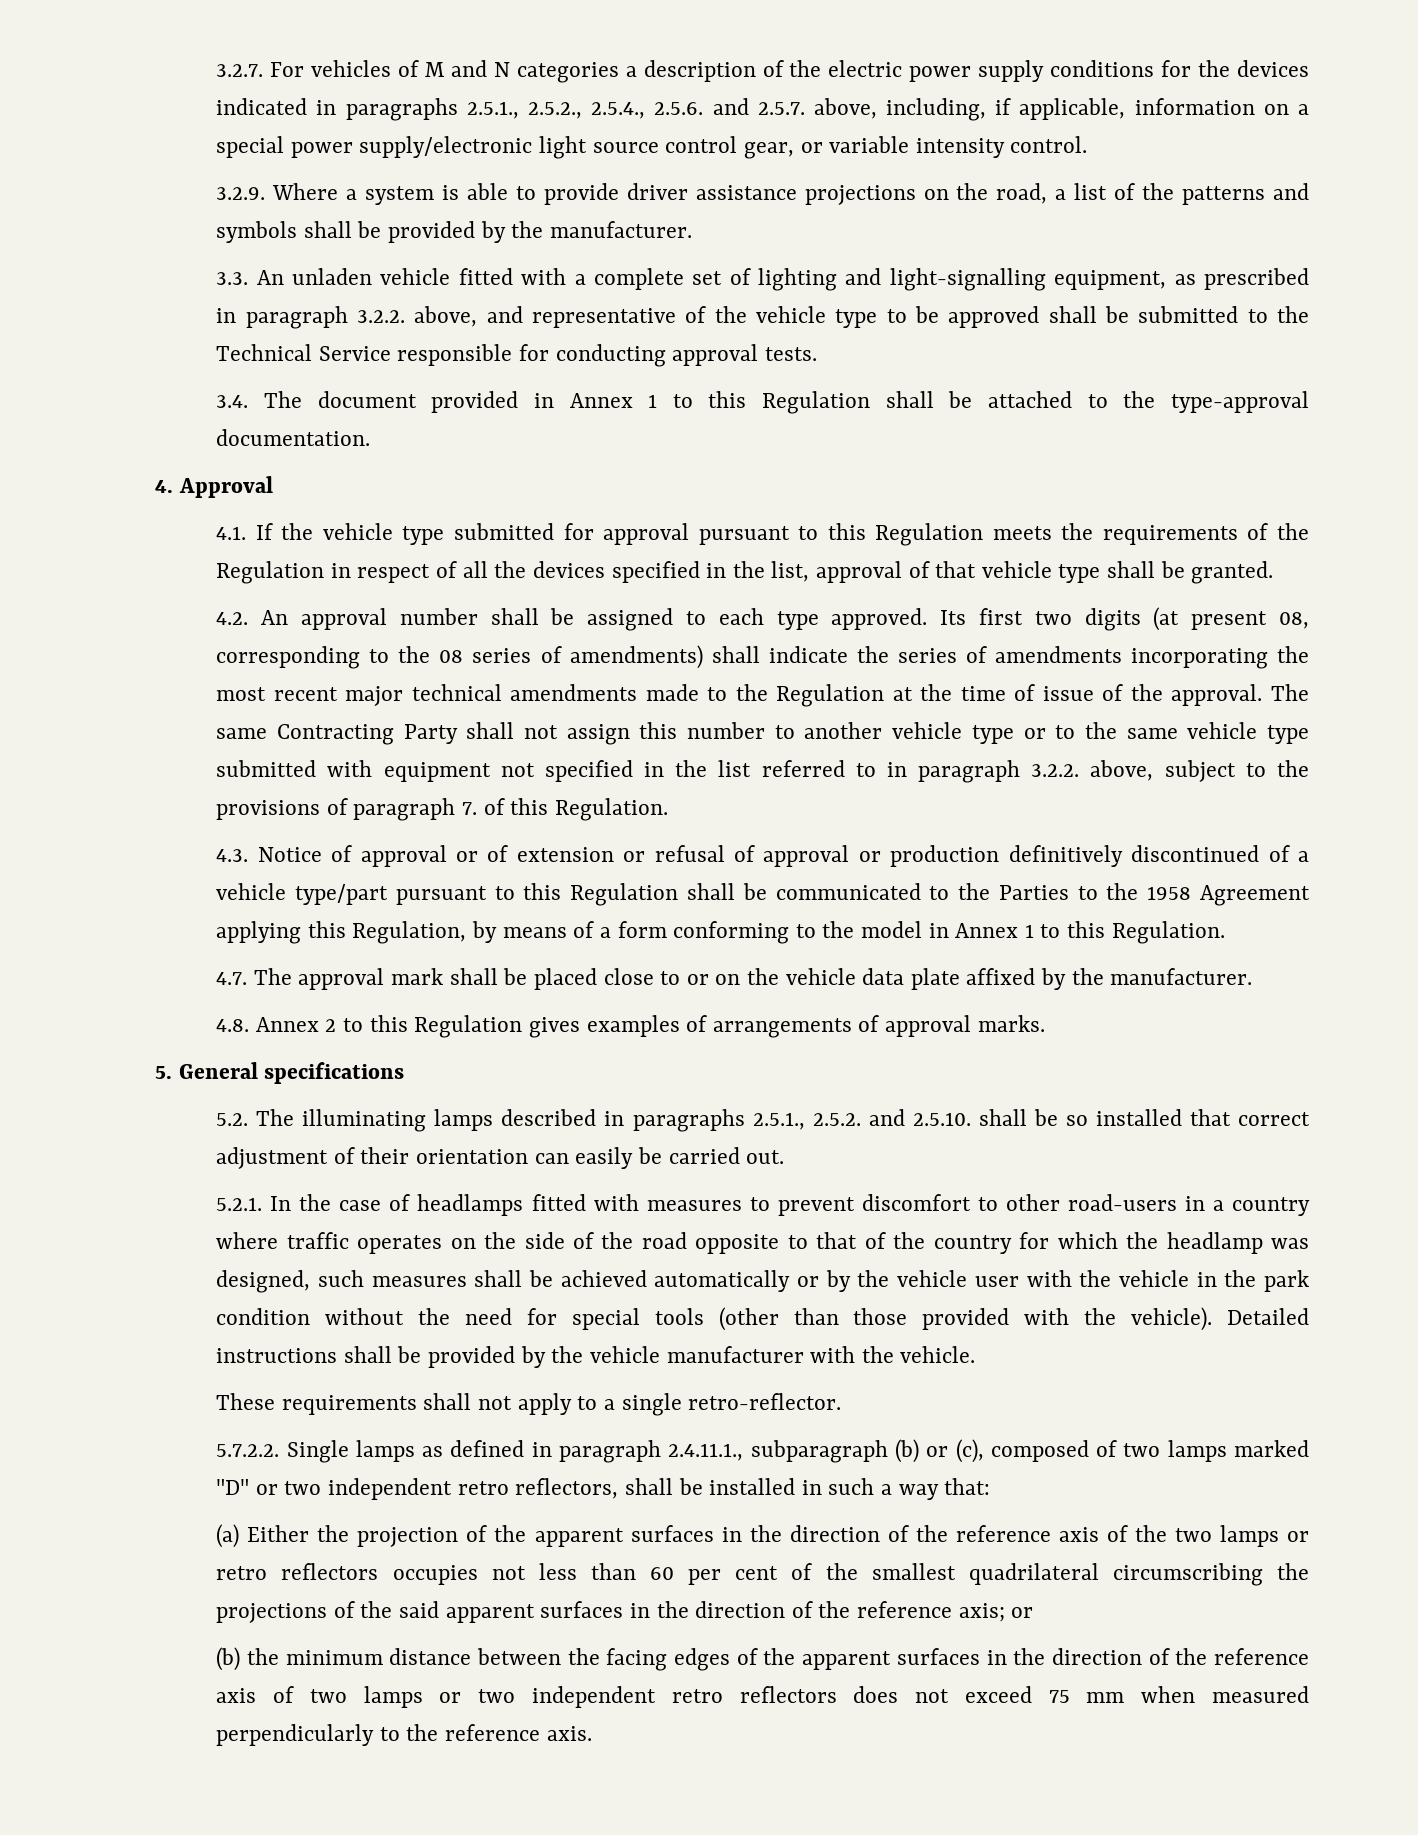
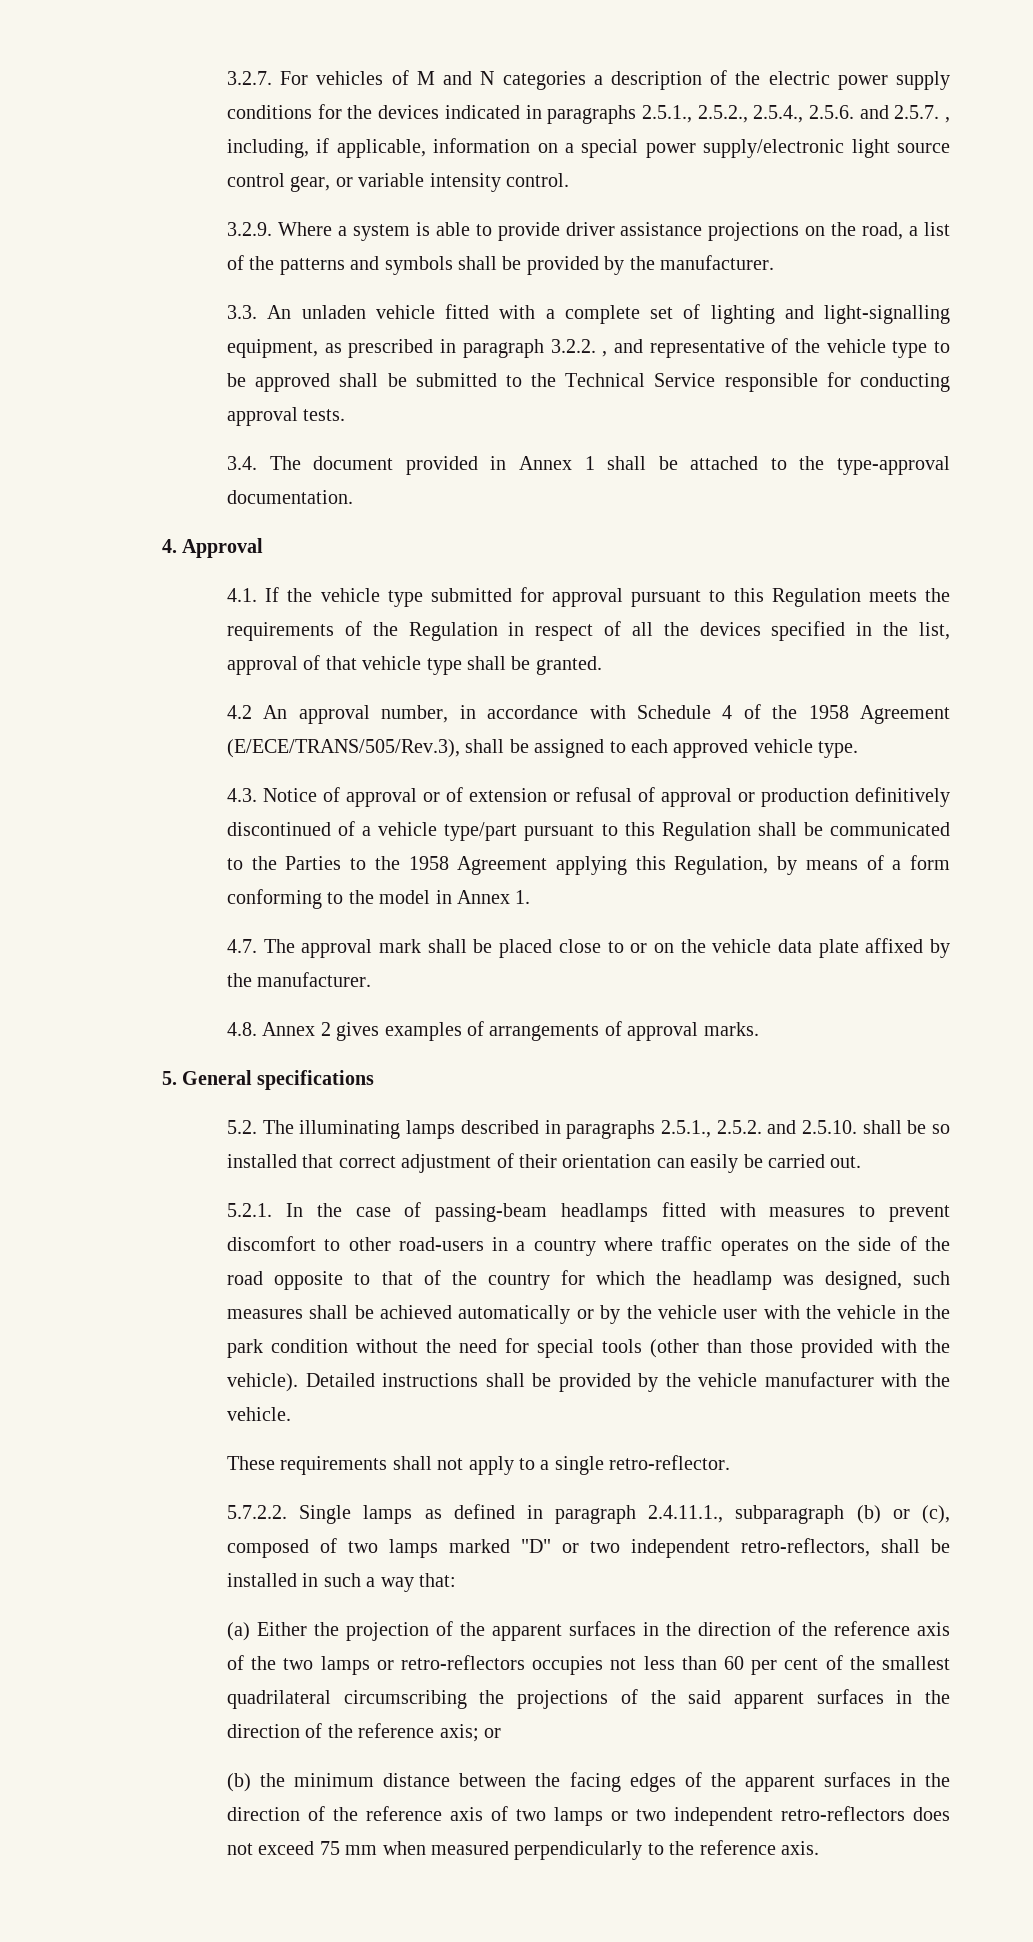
[813,98,877,119] above, -> [945,117,951,123] ,
[414,306,478,327] above, -> [602,351,608,357] ,
[672,391,871,414] to this Regulation -> (595, 463) none
[216,612,249,625] 4.2. -> [227,705,253,719] 4.2
[399,608,478,625] number -> [381,704,951,724] [227,739,461,758] number, in accordance with Schedule 4 of the 1958 Agreement (E/ECE/TRANS/505/Rev.3),
[776,607,1309,631] [216,645,1309,669] [216,684,1310,707] [216,722,1310,745] [216,760,1309,783] [216,798,668,821] type approved. Its first two digits (at present 08, corresponding to the 08 series of amendments) shall indicate the series of amendments incorporating the most recent major technical amendments made to the Regulation at the time of issue of the approval. The same Contracting Party shall not assign this number to another vehicle type or to the same vehicle type submitted with equipment not specified in the list referred to in paragraph 3.2.2. above, subject to the provisions of paragraph 7. of this Regulation. -> [673,739,859,758] approved vehicle type.
[1024,921,1225,944] 1 to this Regulation. -> [515,890,531,904] 1.
[343,1015,523,1038] to this Regulation -> (331, 1029) none
(411, 1202) none -> [435,1203,548,1222] passing-beam
[457,1478,619,1499] retro reflectors, -> [741,1538,871,1557] retro-reflectors,
[216,1563,379,1580] retro reflectors -> [401,1655,526,1670] retro-reflectors
[671,1686,837,1703] retro reflectors -> [781,1806,906,1821] retro-reflectors

